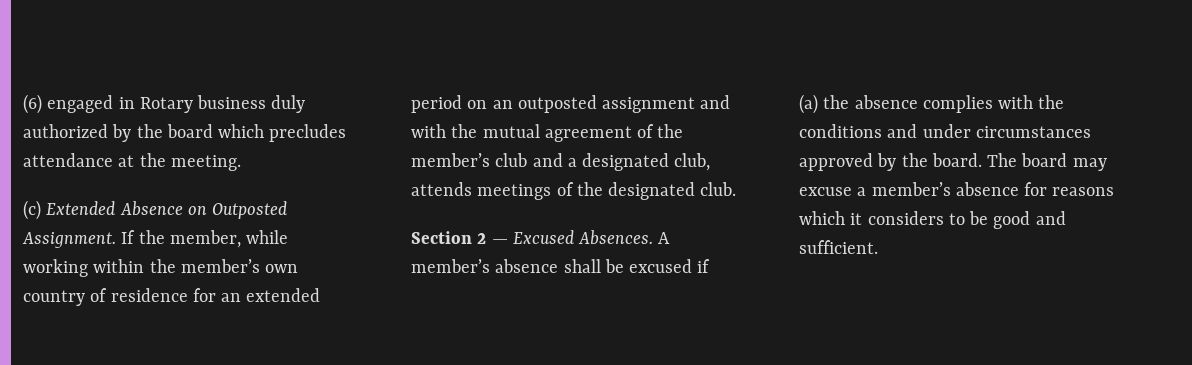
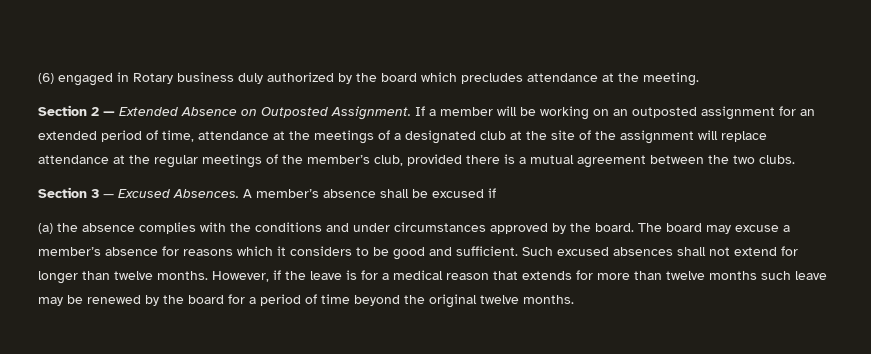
[23,200,41,220] (c) -> [38,105,115,116] Section 2 —
[138,230,289,248] [23,259,299,277] [23,288,321,306] [411,95,731,113] [411,124,684,142] [411,153,711,171] [411,182,737,200] [411,231,487,244] the member, while working within the member’s own country of residence for an extended period on an outposted assignment and with the mutual agreement of the member’s club and a designated club, attends meetings of the designated club. // Section 2 -> [429,106,815,120] [38,130,767,144] [38,154,795,168] [38,187,99,198] a member will be working on an outposted assignment for an extended period of time, attendance at the meetings of a designated club at the site of the assignment will replace attendance at the regular meetings of the member’s club, provided there is a mutual agreement between the two clubs. // Section 3
(878, 247) none -> [522,246,798,256] [38,270,827,284] [38,294,574,308] Such excused absences shall not extend for longer than twelve months. However, if the leave is for a medical reason that extends for more than twelve months such leave may be renewed by the board for a period of time beyond the original twelve months.

